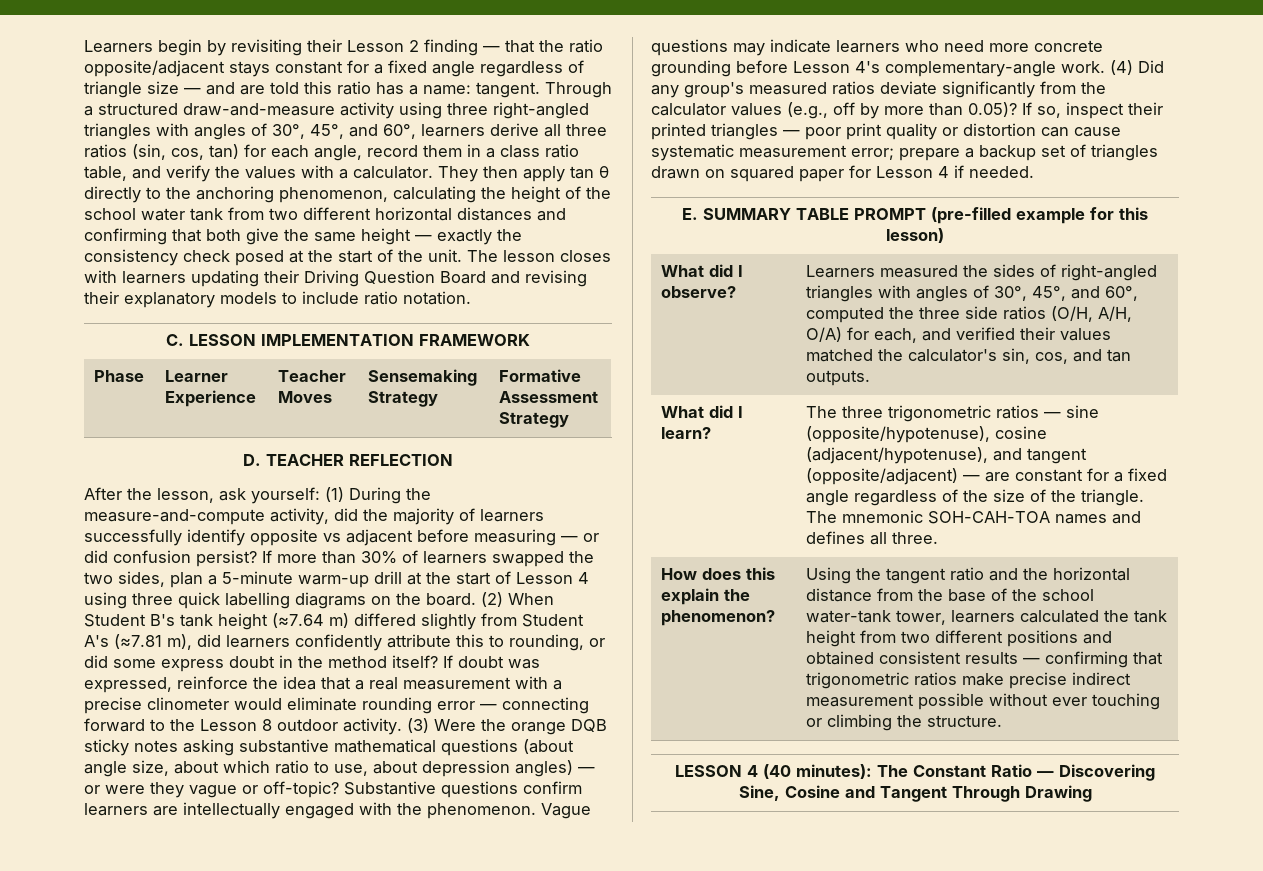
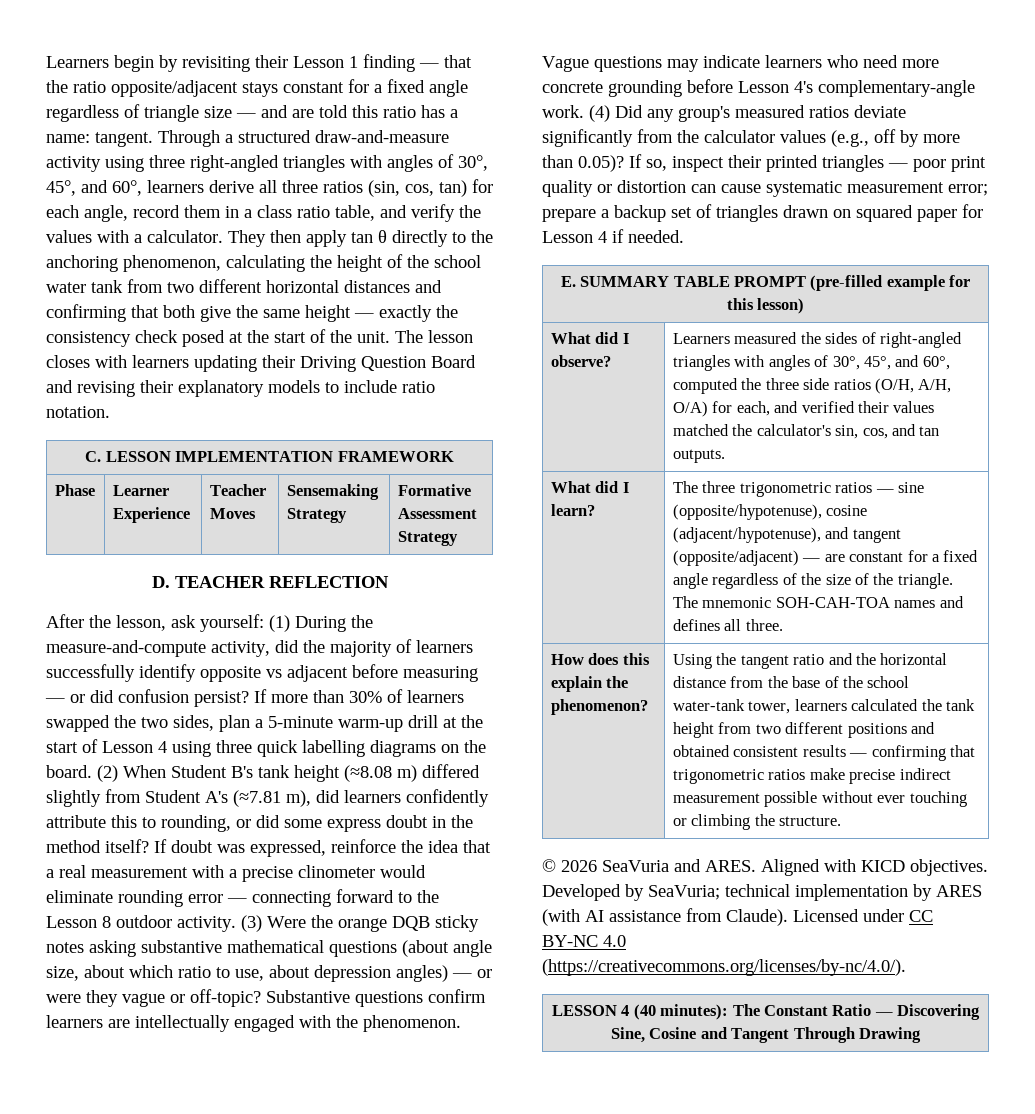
[409,40,419,52] 2 -> [349,56,358,68] 1
[272,613,324,628] (≈7.64 -> [344,765,392,782] (≈8.08
(1003, 721) none -> [542,859,988,876] [542,884,982,901] [542,908,933,926] [542,935,626,947] [542,959,906,976] // © 2026 SeaVuria and ARES. Aligned with KICD objectives. Developed by SeaVuria; technical implementation by ARES (with AI assistance from Claude). Licensed under CC BY-NC 4.0 (https://creativecommons.org/licenses/by-nc/4.0/).

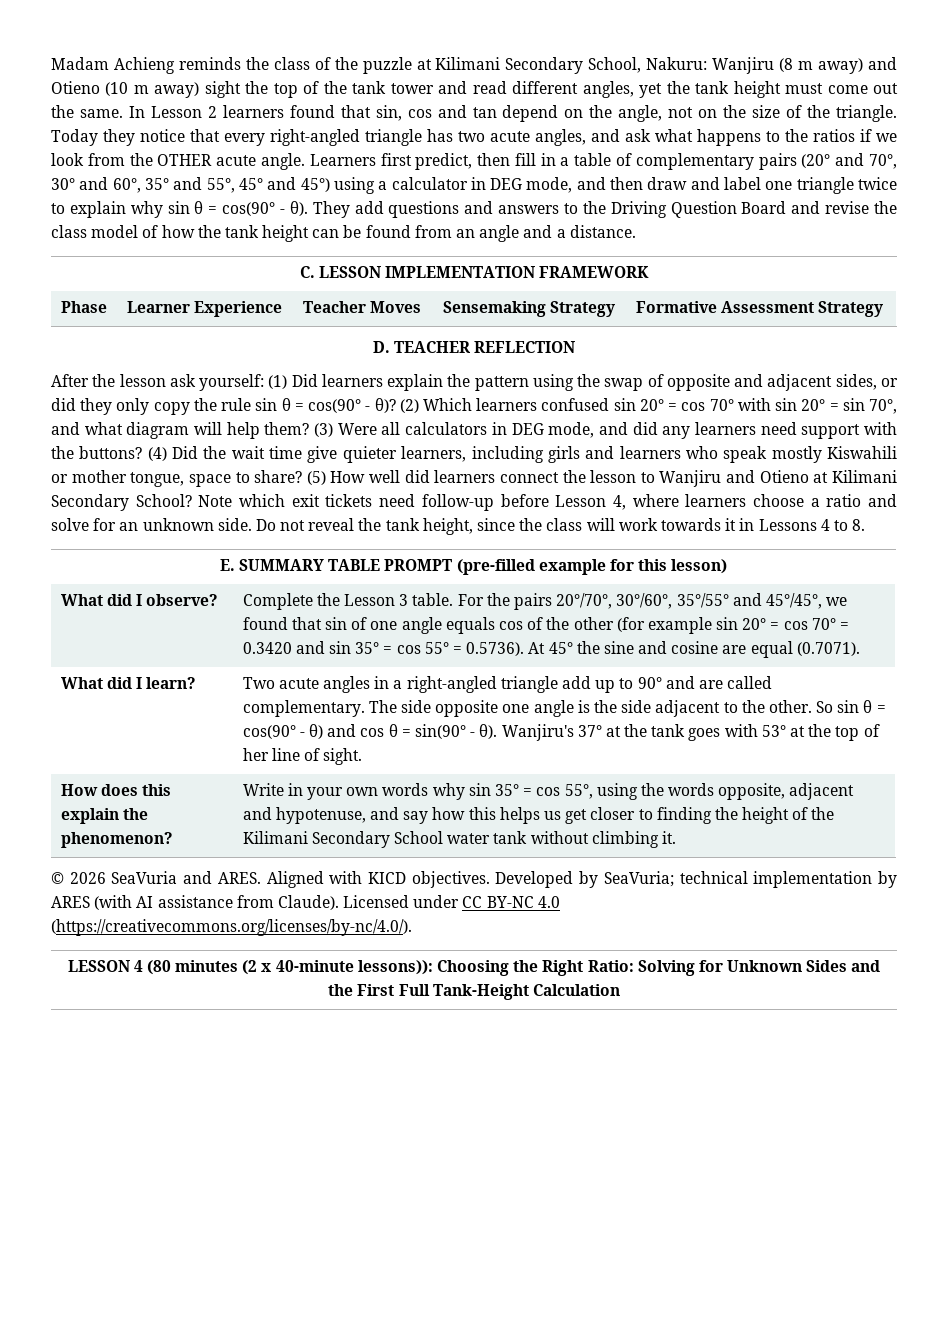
[46,54,472,72] [46,79,468,97] [46,104,458,122] [46,130,449,147] [46,154,488,172] [46,179,493,197] [46,204,481,222] [46,230,493,247] [46,254,481,272] [46,279,442,293] [46,304,458,322] [46,329,473,347] [46,355,476,372] [46,380,435,397] [46,406,110,418] Learners begin by revisiting their Lesson 1 finding — that the ratio opposite/adjacent stays constant for a fixed angle regardless of triangle size — and are told this ratio has a name: tangent. Through a structured draw-and-measure activity using three right-angled triangles with angles of 30°, 45°, and 60°, learners derive all three ratios (sin, cos, tan) for each angle, record them in a class ratio table, and verify the values with a calculator. They then apply tan θ directly to the anchoring phenomenon, calculating the height of the school water tank from two different horizontal distances and confirming that both give the same height — exactly the consistency check posed at the start of the unit. The lesson closes with learners updating their Driving Question Board and revising their explanatory models to include ratio notation. -> [51,57,898,74] [51,81,899,98] [51,105,898,122] [51,129,897,146] [51,153,897,170] [51,177,898,194] [51,201,898,218] [51,225,636,242] Madam Achieng reminds the class of the puzzle at Kilimani Secondary School, Nakuru: Wanjiru (8 m away) and Otieno (10 m away) sight the top of the tank tower and read different angles, yet the tank height must come out the same. In Lesson 2 learners found that sin, cos and tan depend on the angle, not on the size of the triangle. Today they notice that every right-angled triangle has two acute angles, and ask what happens to the ratios if we look from the OTHER acute angle. Learners first predict, then fill in a table of complementary pairs (20° and 70°, 30° and 60°, 35° and 55°, 45° and 45°) using a calculator in DEG mode, and then draw and label one triangle twice to explain why sin θ = cos(90° - θ). They add questions and answers to the Driving Question Board and revise the class model of how the tank height can be found from an angle and a distance.
[116,615,166,631] lesson, -> [119,374,166,387] lesson
[295,615,373,632] [46,639,473,657] [46,664,478,682] [45,689,464,707] [46,715,483,732] [46,739,486,757] [46,764,480,782] [46,789,489,807] [46,815,473,832] [46,839,491,857] [46,865,426,882] [46,889,439,907] [46,915,479,932] [46,940,492,957] [46,965,492,982] [46,989,486,1007] [46,1015,461,1032] [542,55,939,72] [542,79,975,97] [542,105,906,122] [542,129,960,147] [542,154,986,172] [542,180,988,197] [542,204,983,222] [542,229,684,243] During the measure-and-compute activity, did the majority of learners successfully identify opposite vs adjacent before measuring — or did confusion persist? If more than 30% of learners swapped the two sides, plan a 5-minute warm-up drill at the start of Lesson 4 using three quick labelling diagrams on the board. (2) When Student B's tank height (≈8.08 m) differed slightly from Student A's (≈7.81 m), did learners confidently attribute this to rounding, or did some express doubt in the method itself? If doubt was expressed, reinforce the idea that a real measurement with a precise clinometer would eliminate rounding error — connecting forward to the Lesson 8 outdoor activity. (3) Were the orange DQB sticky notes asking substantive mathematical questions (about angle size, about which ratio to use, about depression angles) — or were they vague or off-topic? Substantive questions confirm learners are intellectually engaged with the phenomenon. Vague questions may indicate learners who need more concrete grounding before Lesson 4's complementary-angle work. (4) Did any group's measured ratios deviate significantly from the calculator values (e.g., off by more than 0.05)? If so, inspect their printed triangles — poor print quality or distortion can cause systematic measurement error; prepare a backup set of triangles drawn on squared paper for Lesson 4 if needed. -> [291,374,899,391] [51,398,898,415] [51,422,898,439] [51,446,898,463] [51,470,898,487] [51,494,897,511] [51,518,866,535] Did learners explain the pattern using the swap of opposite and adjacent sides, or did they only copy the rule sin θ = cos(90° - θ)? (2) Which learners confused sin 20° = cos 70° with sin 20° = sin 70°, and what diagram will help them? (3) Were all calculators in DEG mode, and did any learners need support with the buttons? (4) Did the wait time give quieter learners, including girls and learners who speak mostly Kiswahili or mother tongue, space to share? (5) How well did learners connect the lesson to Wanjiru and Otieno at Kilimani Secondary School? Note which exit tickets need follow-up before Lesson 4, where learners choose a ratio and solve for an unknown side. Do not reveal the tank height, since the class will work towards it in Lessons 4 to 8.
[672,332,962,348] [672,355,950,371] [672,378,952,394] [672,401,935,417] [672,424,940,439] [672,449,725,463] [550,481,629,493] [550,504,595,516] [672,481,924,497] [672,504,868,520] [672,527,901,543] [672,550,979,566] [672,573,953,589] [672,596,964,608] [672,619,783,631] Learners measured the sides of right-angled triangles with angles of 30°, 45°, and 60°, computed the three side ratios (O/H, A/H, O/A) for each, and verified their values matched the calculator's sin, cos, and tan outputs. // What did I learn? | The three trigonometric ratios — sine (opposite/hypotenuse), cosine (adjacent/hypotenuse), and tangent (opposite/adjacent) — are constant for a fixed angle regardless of the size of the triangle. The mnemonic SOH-CAH-TOA names and defines all three. -> [242,593,848,610] [242,617,850,634] [242,641,860,658] [60,677,197,689] [242,676,773,693] [242,700,886,717] [242,724,880,741] [242,748,363,765] Complete the Lesson 3 table. For the pairs 20°/70°, 30°/60°, 35°/55° and 45°/45°, we found that sin of one angle equals cos of the other (for example sin 20° = cos 70° = 0.3420 and sin 35° = cos 55° = 0.5736). At 45° the sine and cosine are equal (0.7071). // What did I learn? | Two acute angles in a right-angled triangle add up to 90° and are called complementary. The side opposite one angle is the side adjacent to the other. So sin θ = cos(90° - θ) and cos θ = sin(90° - θ). Wanjiru's 37° at the tank goes with 53° at the top of her line of sight.
[672,653,948,669] [672,676,910,688] [672,699,975,714] [672,722,935,738] [672,745,975,761] [672,768,951,784] [672,791,967,807] [672,814,842,830] Using the tangent ratio and the horizontal distance from the base of the school water-tank tower, learners calculated the tank height from two different positions and obtained consistent results — confirming that trigonometric ratios make precise indirect measurement possible without ever touching or climbing the structure. -> [242,783,855,800] [242,807,835,824] [242,831,677,848] Write in your own words why sin 35° = cos 55°, using the words opposite, adjacent and hypotenuse, and say how this helps us get closer to finding the height of the Kilimani Secondary School water tank without climbing it.
[633,1004,981,1020] [610,1027,922,1043] (40 minutes): The Constant Ratio — Discovering Sine, Cosine and Tangent Through Drawing -> [146,960,881,976] [328,984,620,1000] (80 minutes (2 x 40-minute lessons)): Choosing the Right Ratio: Solving for Unknown Sides and the First Full Tank-Height Calculation

